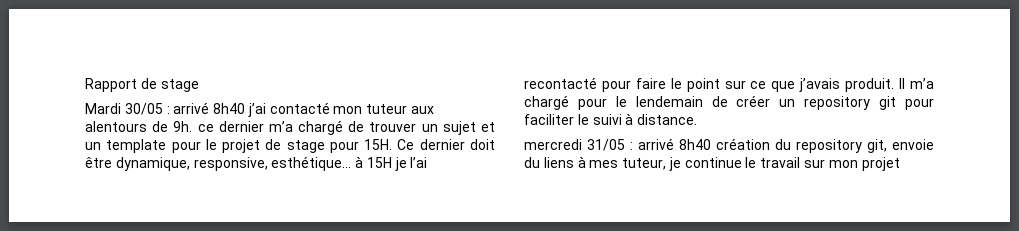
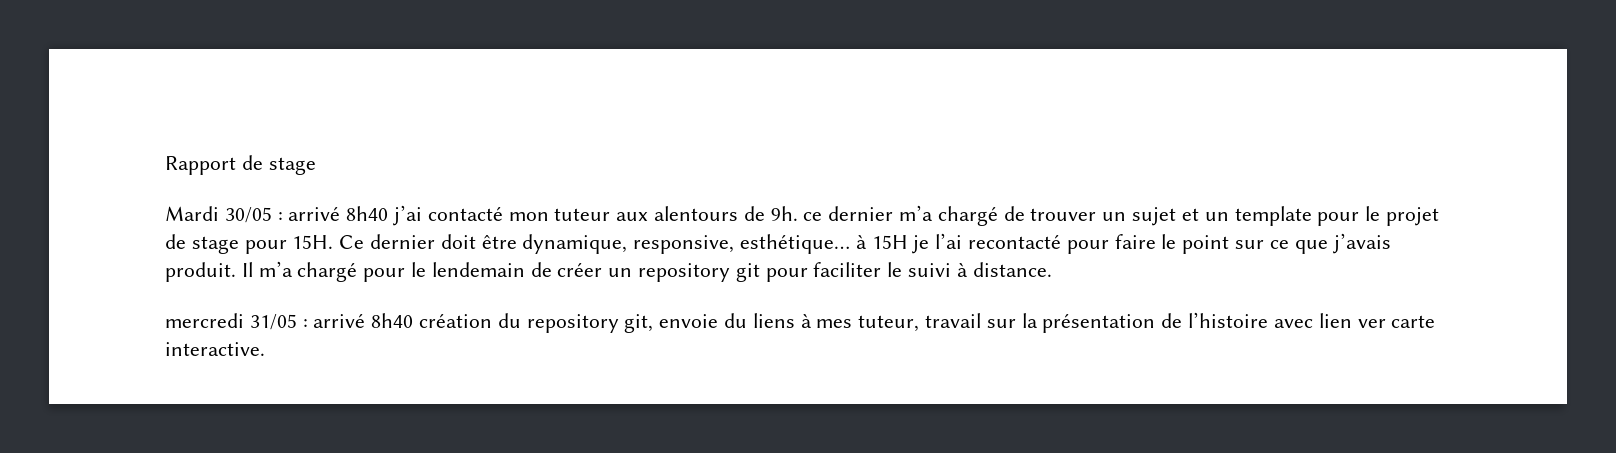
[668,157,900,171] je continue le travail sur mon projet -> [925,312,1436,333] [165,342,265,356] travail sur la présentation de l’histoire avec lien ver carte interactive.

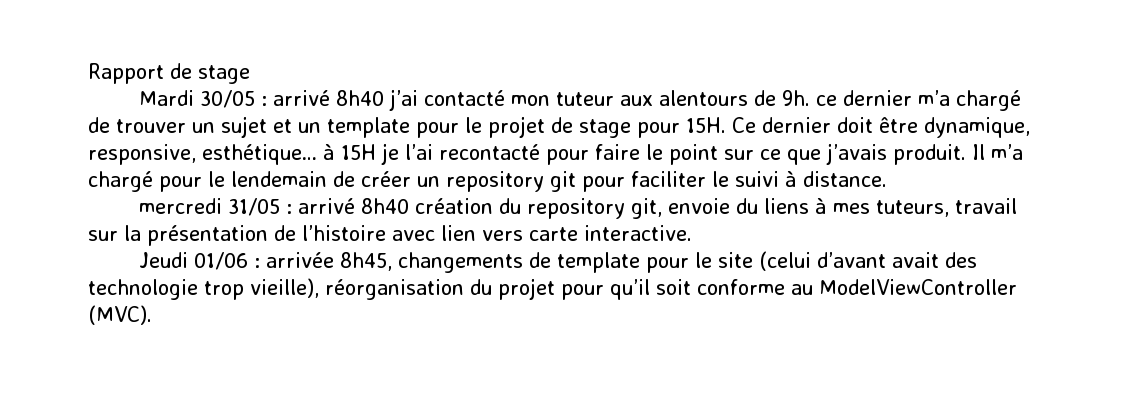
[858,315,920,332] tuteur, -> [876,200,950,217] tuteurs,
[1357,319,1386,328] ver -> [482,230,523,241] vers
(265, 349) none -> [139,251,978,273] [88,278,1017,300] [88,305,152,325] // Jeudi 01/06 : arrivée 8h45, changements de template pour le site (celui d’avant avait des technologie trop vieille), réorganisation du projet pour qu’il soit conforme au ModelViewController (MVC).

